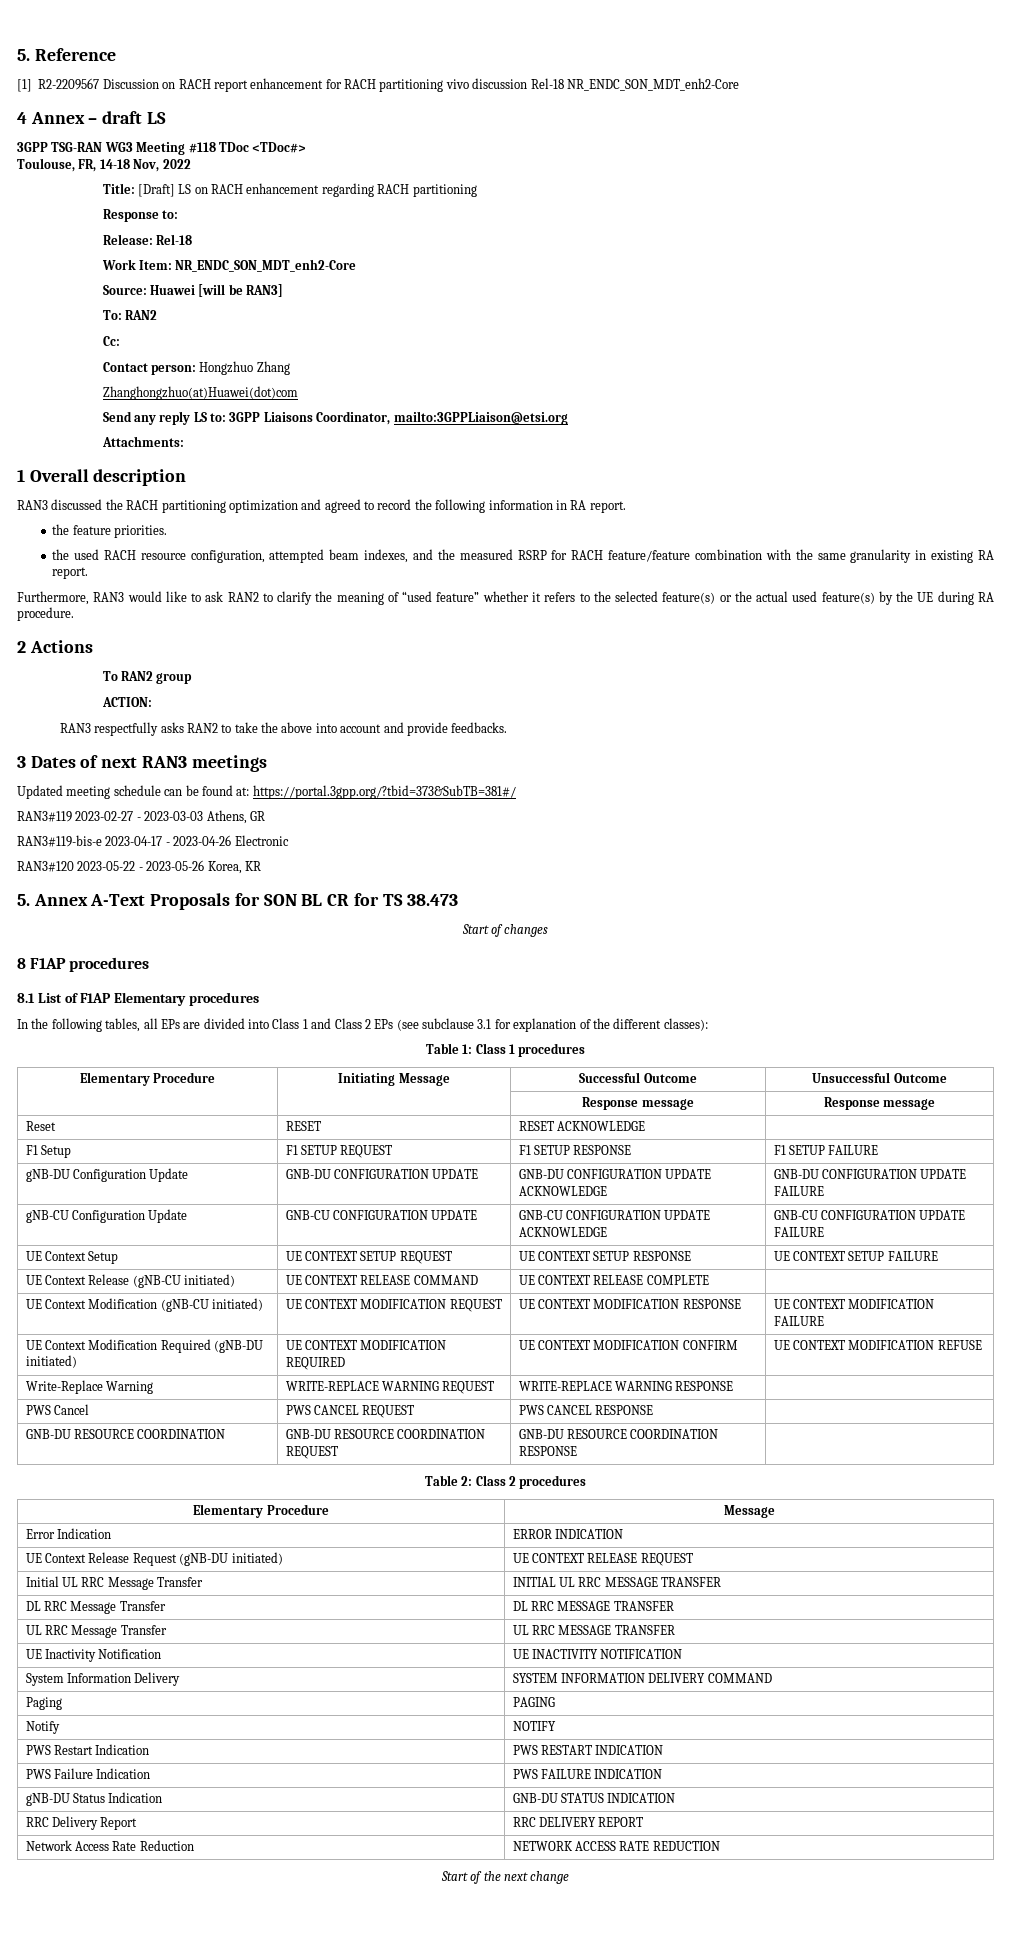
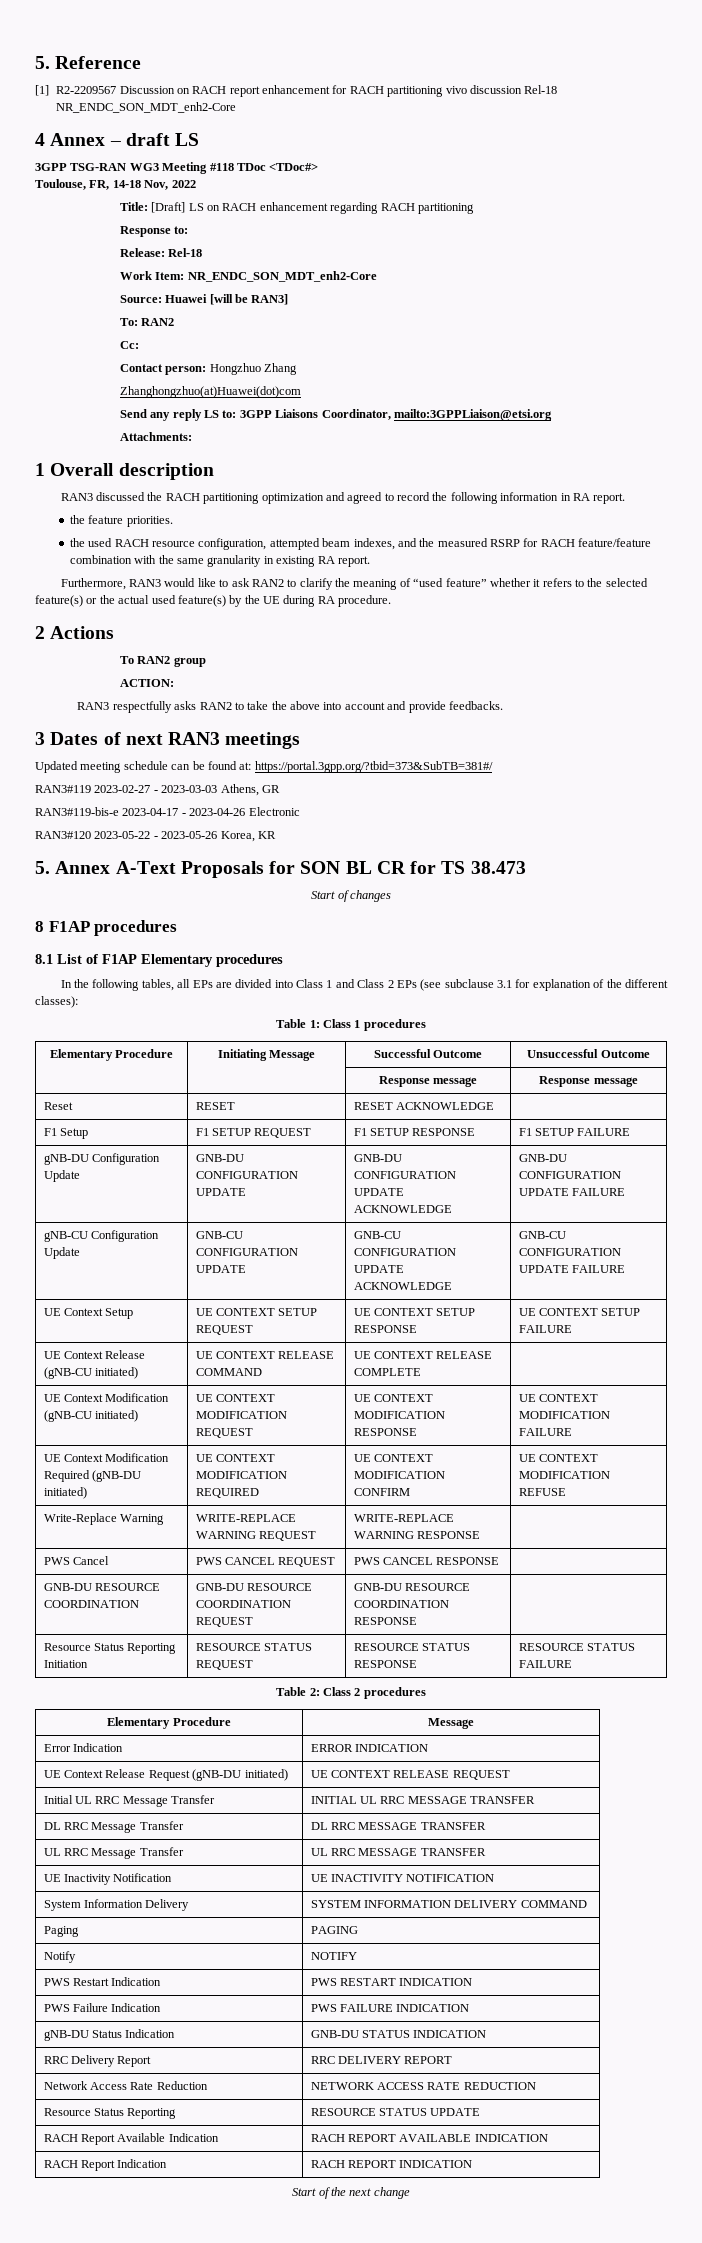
(577, 1451) none -> [43,1643,177,1654] [43,1660,88,1668] [195,1643,313,1651] [195,1660,253,1670] [353,1643,471,1651] [353,1660,417,1668] [518,1643,636,1651] [518,1660,572,1668] // Resource Status Reporting Initiation | RESOURCE STATUS REQUEST | RESOURCE STATUS RESPONSE | RESOURCE STATUS FAILURE
(720, 1846) none -> [43,2108,177,2119] [310,2108,481,2116] [43,2133,219,2145] [310,2134,548,2142] [43,2159,168,2171] [310,2160,473,2168] // Resource Status Reporting | RESOURCE STATUS UPDATE // RACH Report Available Indication | RACH REPORT AVAILABLE INDICATION // RACH Report Indication | RACH REPORT INDICATION

